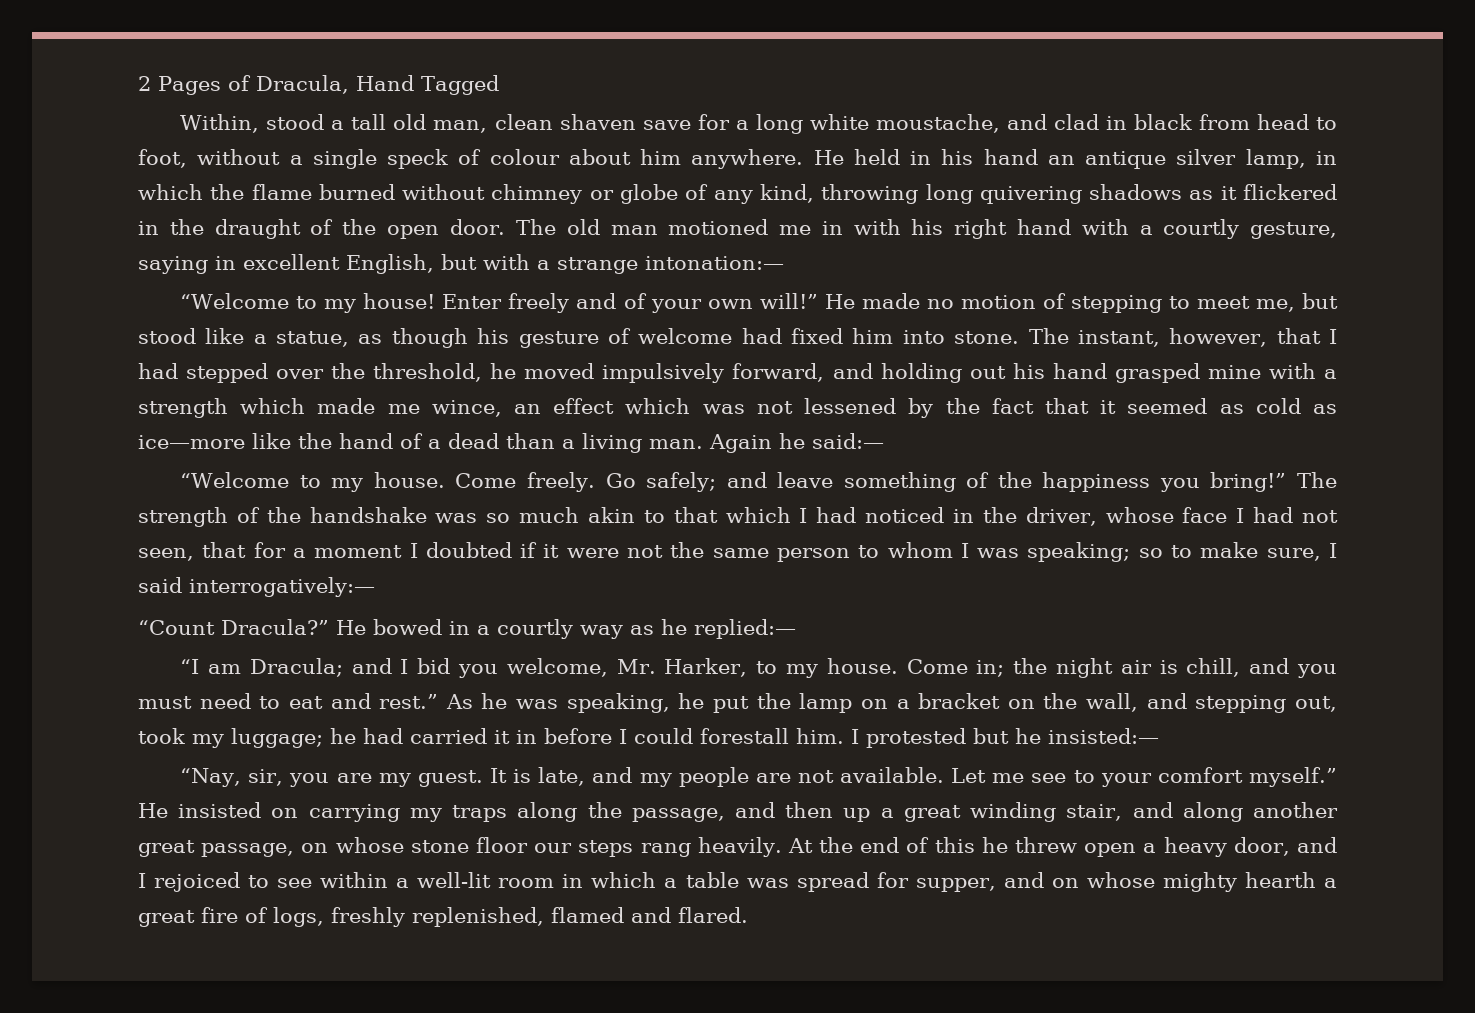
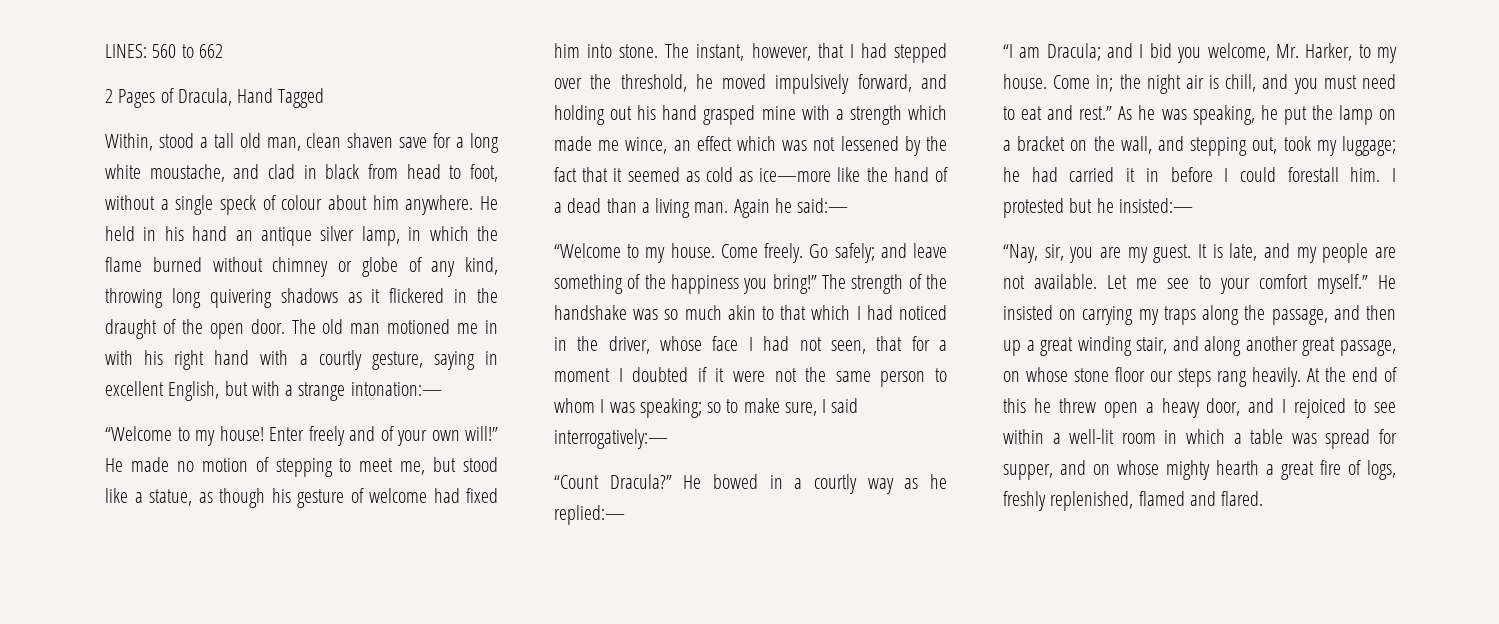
(138, 83) none -> [105,44,223,58] LINES: 560 to 662 //

